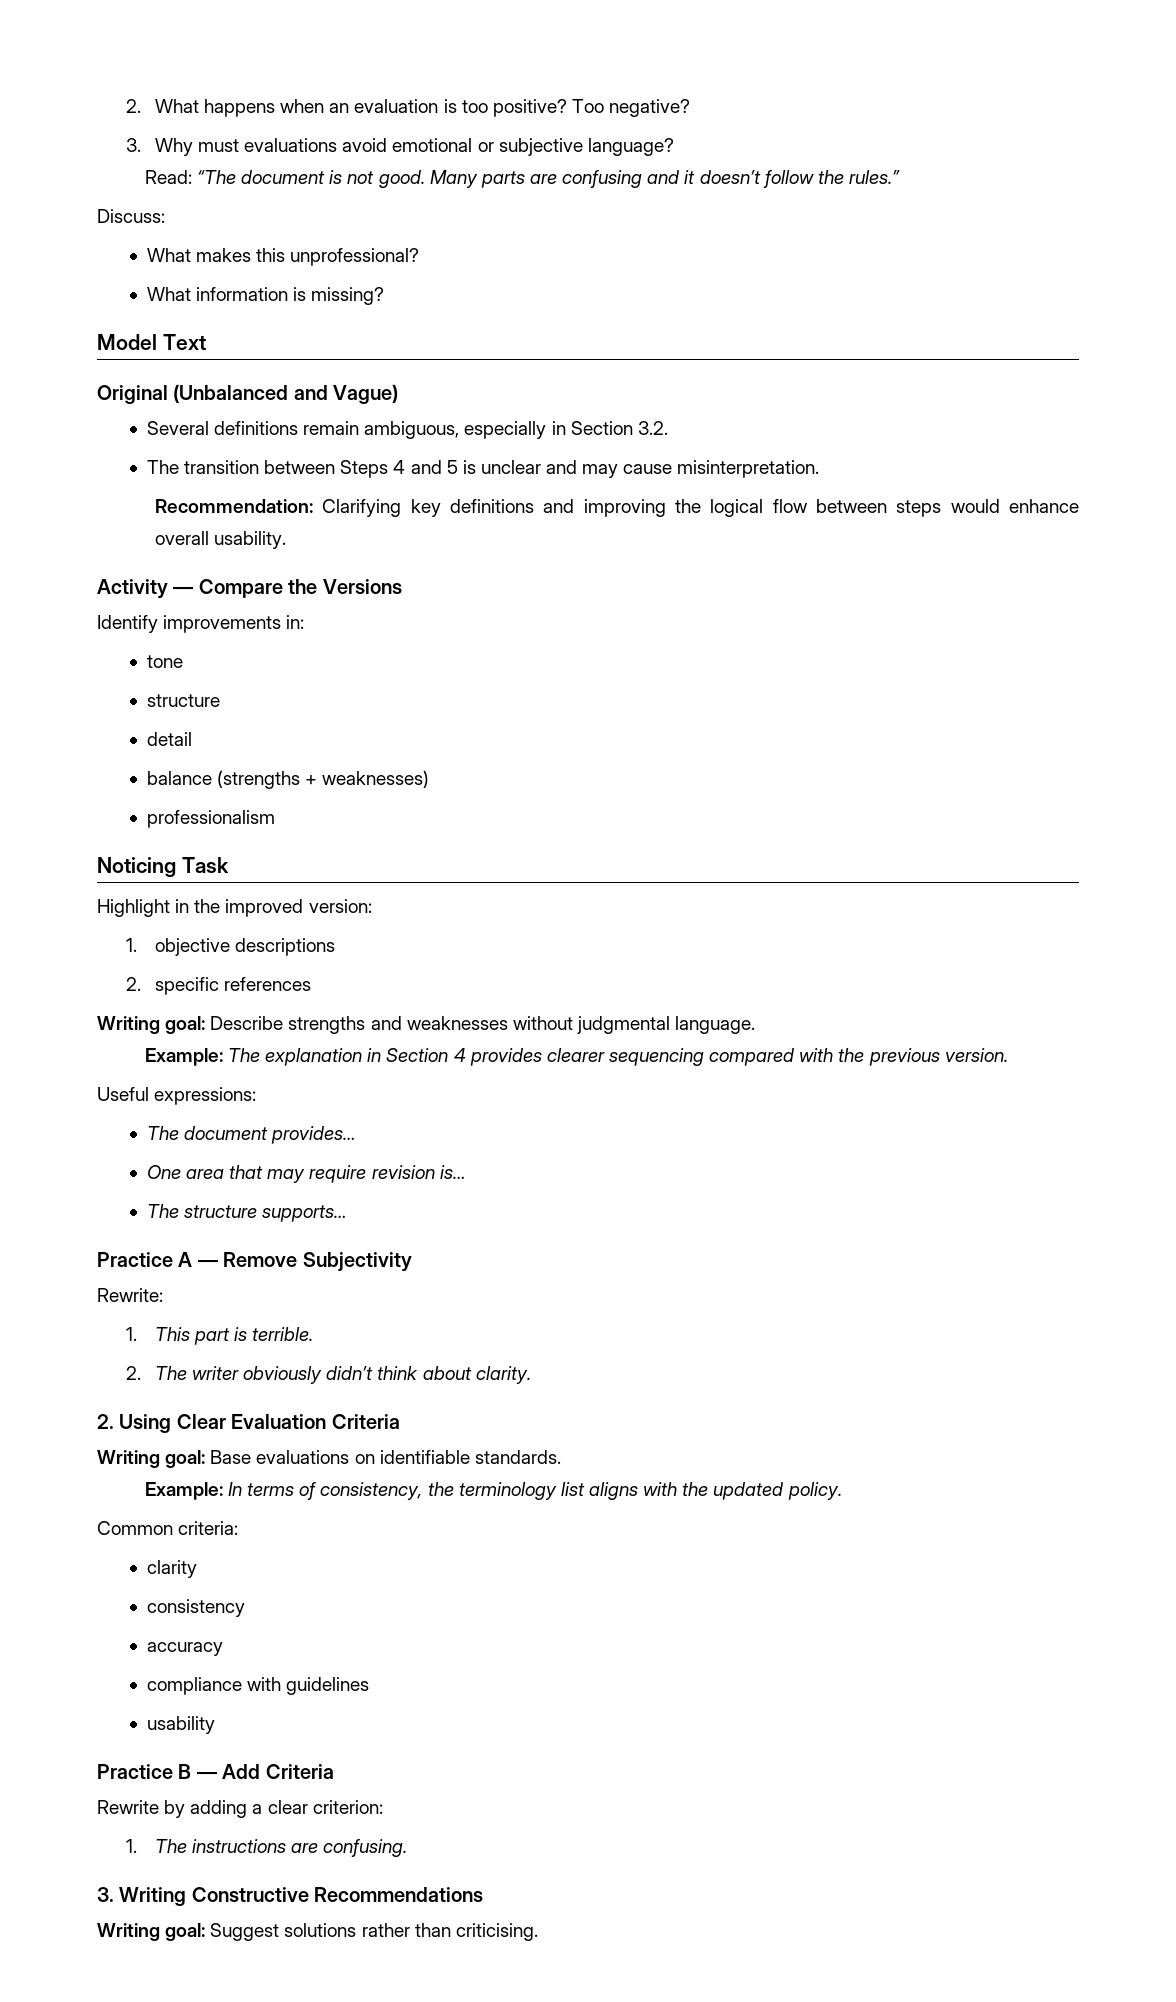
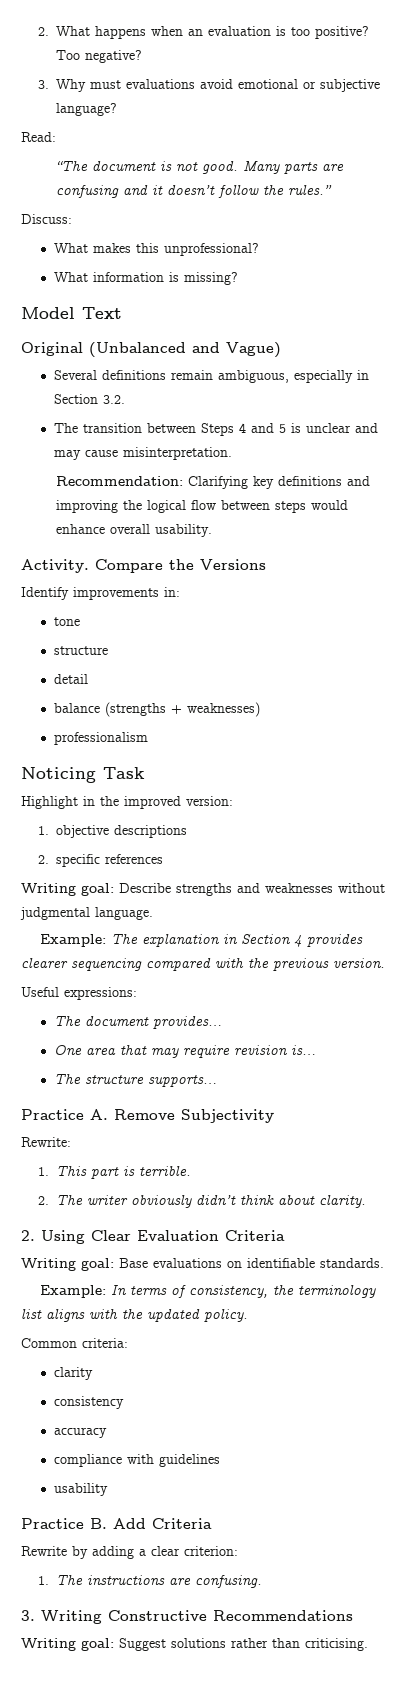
(192, 177) none -> (56, 137) //
[97,579,194,599] Activity — -> [21,559,89,573] Activity.
[178,1252,218,1267] A — -> [90,1109,108,1120] A.
[178,1764,217,1779] B — -> [90,1518,107,1529] B.

